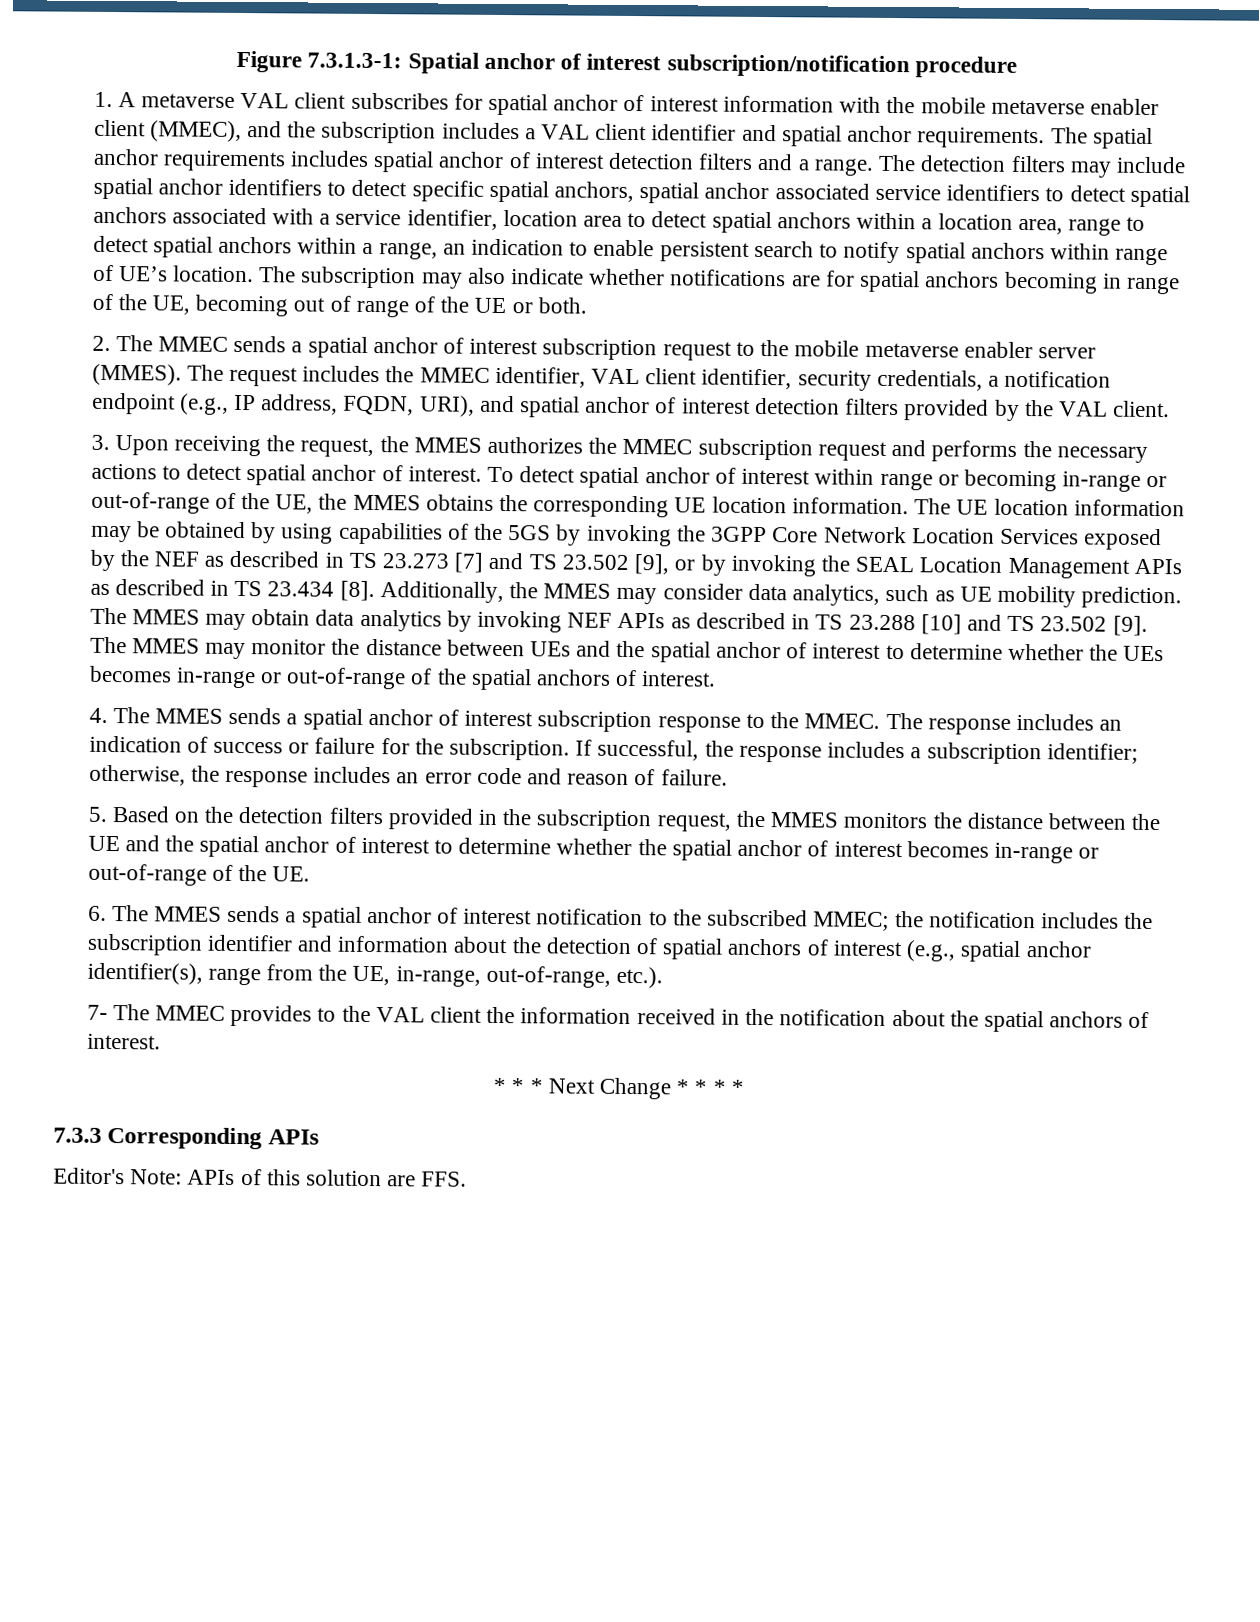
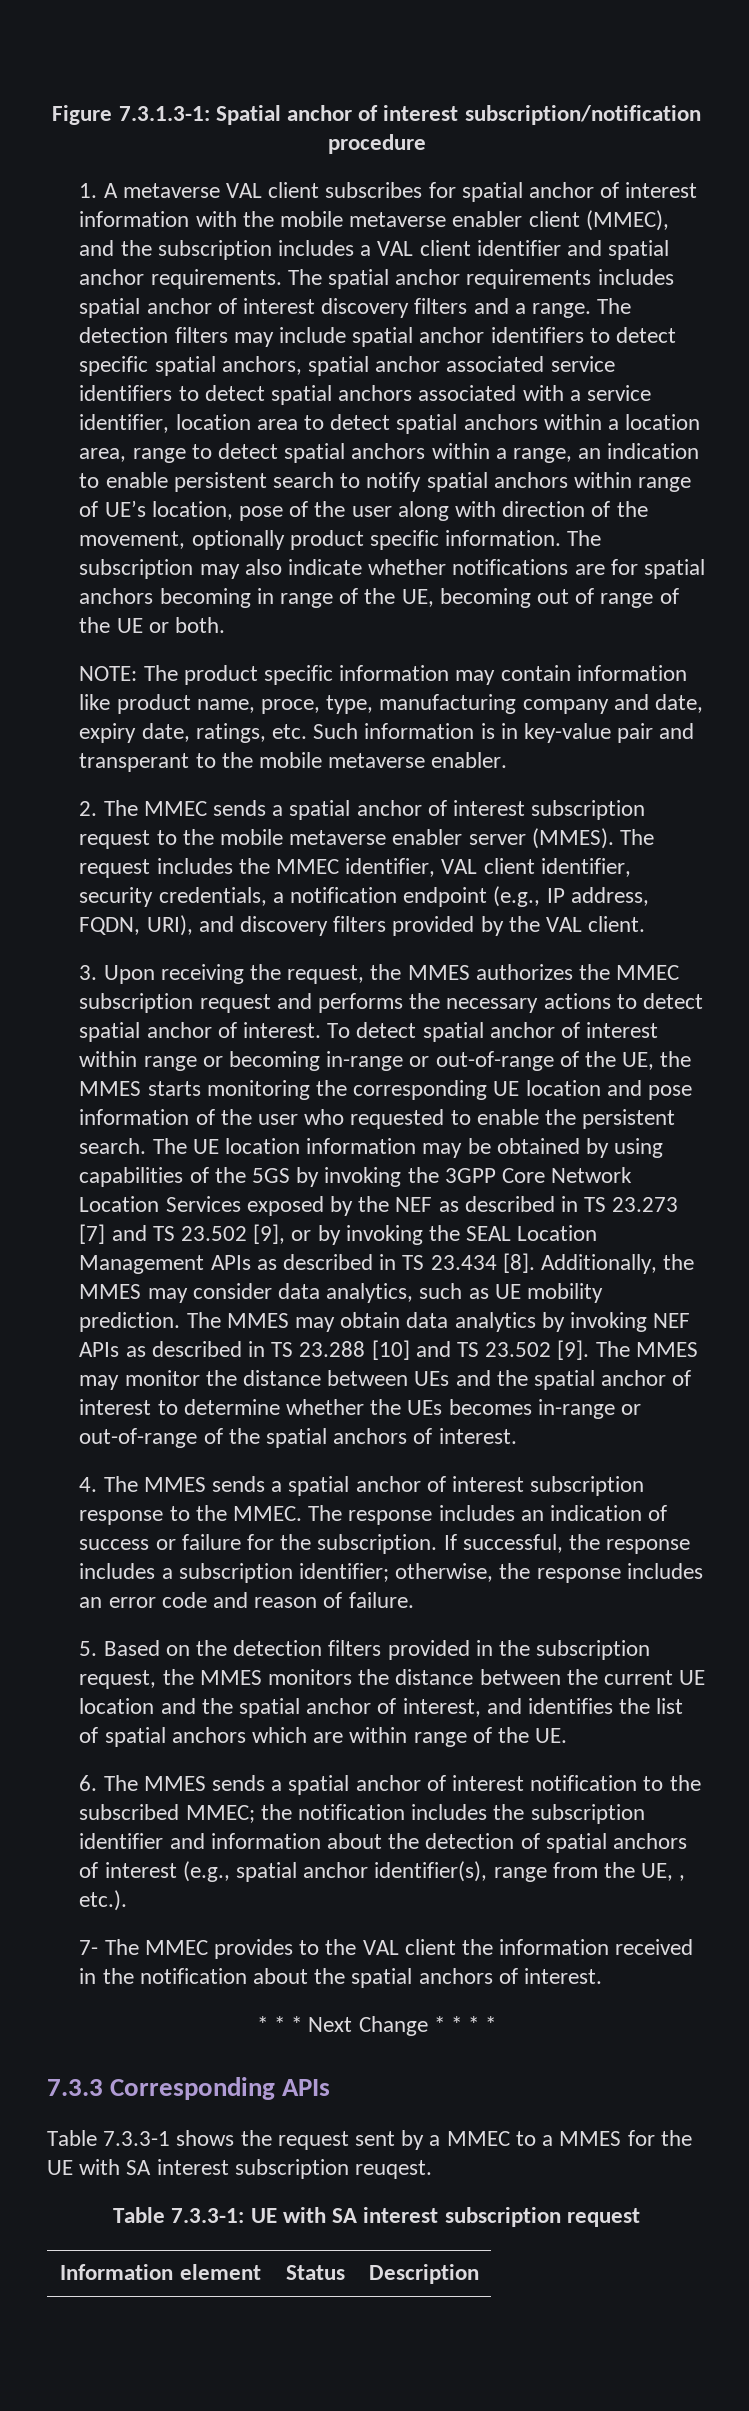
[608,152,695,170] detection -> [321,298,410,318] discovery
[173,265,255,283] location. -> [151,501,648,521] [79,530,562,550] location, pose of the user along with direction of the movement, optionally product specific information.
(587, 305) none -> [79,665,687,685] [79,694,704,714] [79,723,695,743] [79,752,508,772] // NOTE: The product specific information may contain information like product name, proce, type, manufacturing company and date, expiry date, ratings, etc. Such information is in key-value pair and transperant to the mobile metaverse enabler.
[520,396,840,418] spatial anchor of interest detection -> [239,916,328,936] discovery
[425,494,494,511] obtains -> [147,1080,310,1100] starts monitoring
[791,497,909,515] information. -> [606,1080,693,1100] [79,1109,676,1129] [79,1138,147,1154] and pose information of the user who requested to enable the persistent search.
[87,835,1100,864] [87,863,207,886] UE and the spatial anchor of interest to determine whether the spatial anchor of interest becomes in-range or out-of-range -> [604,1670,706,1685] [79,1698,684,1718] [79,1727,467,1747] current UE location and the spatial anchor of interest, and identifies the list of spatial anchors which are within range
[395,965,611,988] in-range, out-of-range, -> [679,1875,686,1881] ,
[53,1167,468,1187] Editor's Note: APIs of this solution are FFS. -> [47,2130,692,2150] [47,2159,433,2179] [113,2207,640,2227] [60,2264,261,2280] [285,2265,345,2280] [368,2264,479,2284] Table 7.3.3-1 shows the request sent by a MMEC to a MMES for the UE with SA interest subscription reuqest. // Table 7.3.3-1: UE with SA interest subscription request // Information element | Status | Description

